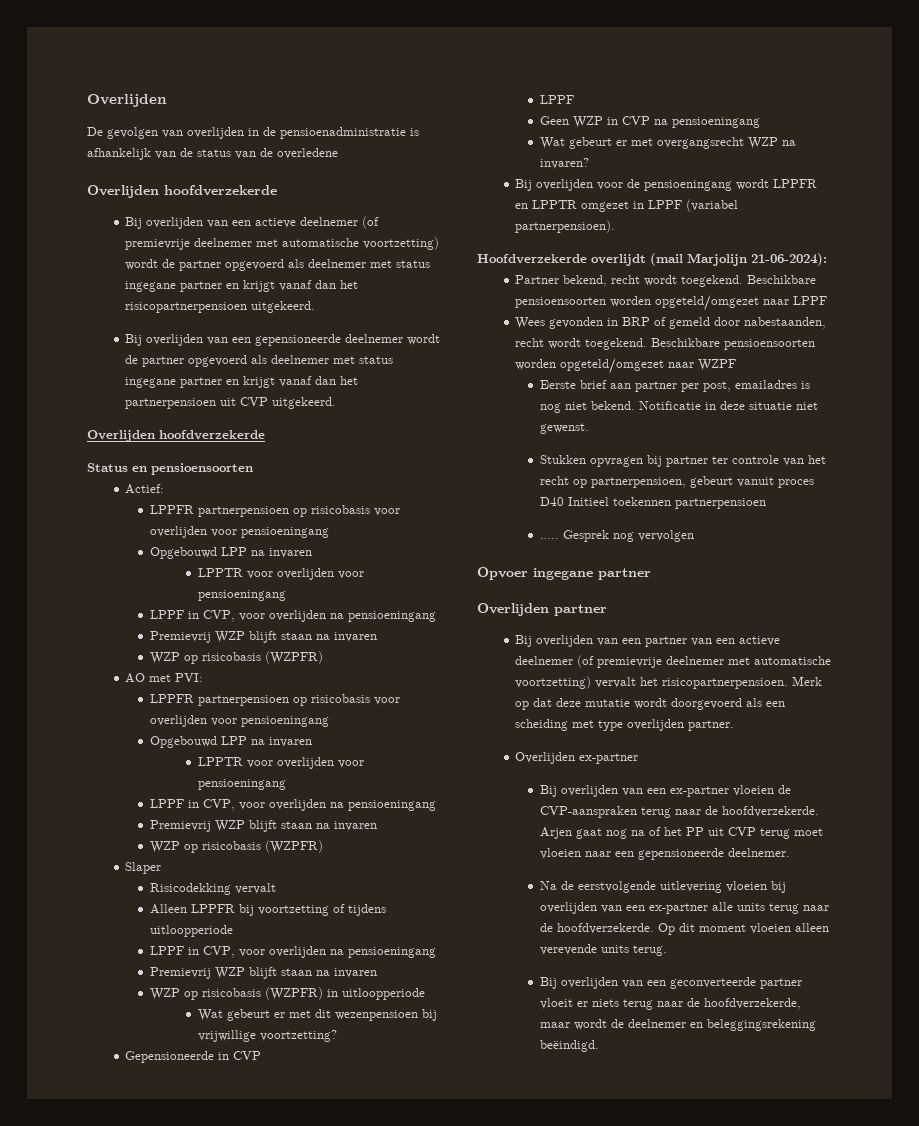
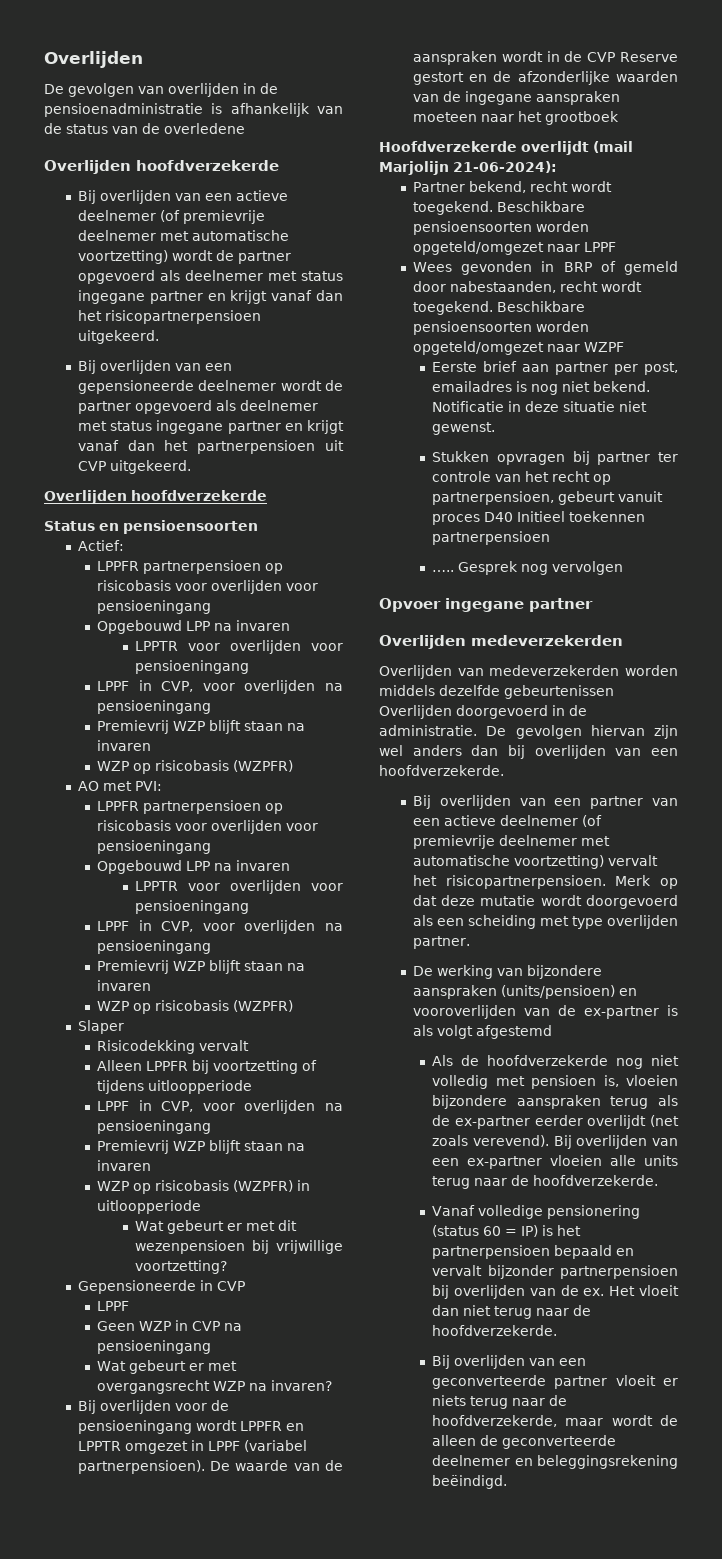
(616, 226) none -> [210,1460,344,1471] [412,51,678,65] [412,71,678,85] [412,91,620,105] [412,111,619,125] De waarde van de aanspraken wordt in de CVP Reserve gestort en de afzonderlijke waarden van de ingegane aanspraken moeteen naar het grootboek
[554,604,607,616] partner -> [471,635,623,646] [379,665,678,679] [379,685,614,699] [379,705,587,719] [379,725,678,739] [379,745,678,759] [379,765,504,776] medeverzekerden // Overlijden van medeverzekerden worden middels dezelfde gebeurtenissen Overlijden doorgevoerd in de administratie. De gevolgen hiervan zijn wel anders dan bij overlijden van een hoofdverzekerde.
[515,752,639,764] Overlijden ex-partner // -> [412,965,602,979] [412,985,637,999] [412,1005,678,1019] [412,1025,552,1039] [432,1055,679,1069] [432,1075,678,1089] [432,1095,678,1109] [432,1115,679,1129] [432,1135,549,1147] De werking van bijzondere aanspraken (units/pensioen) en vooroverlijden van de ex-partner is als volgt afgestemd // Als de hoofdverzekerde nog niet volledig met pensioen is, vloeien bijzondere aanspraken terug als de ex-partner eerder overlijdt (net zoals verevend).
[777,785,791,794] [539,806,819,818] [539,827,823,839] [539,848,790,860] [539,881,786,893] [539,902,708,914] de CVP-aanspraken terug naar de hoofdverzekerde. Arjen gaat nog na of het PP uit CVP terug moet vloeien naar een gepensioneerde deelnemer. // Na de eerstvolgende uitlevering vloeien bij overlijden van een ex-partner -> (603, 1160) none
[657,923,829,935] [539,944,667,956] Op dit moment vloeien alleen verevende units terug. -> [432,1205,641,1219] [432,1225,582,1237] [432,1245,635,1259] [432,1265,678,1279] [432,1285,679,1299] [432,1305,592,1319] [432,1325,558,1336] // Vanaf volledige pensionering (status 60 = IP) is het partnerpensioen bepaald en vervalt bijzonder partnerpensioen bij overlijden van de ex. Het vloeit dan niet terug naar de hoofdverzekerde.
(624, 1023) none -> [432,1435,617,1449] alleen de geconverteerde

